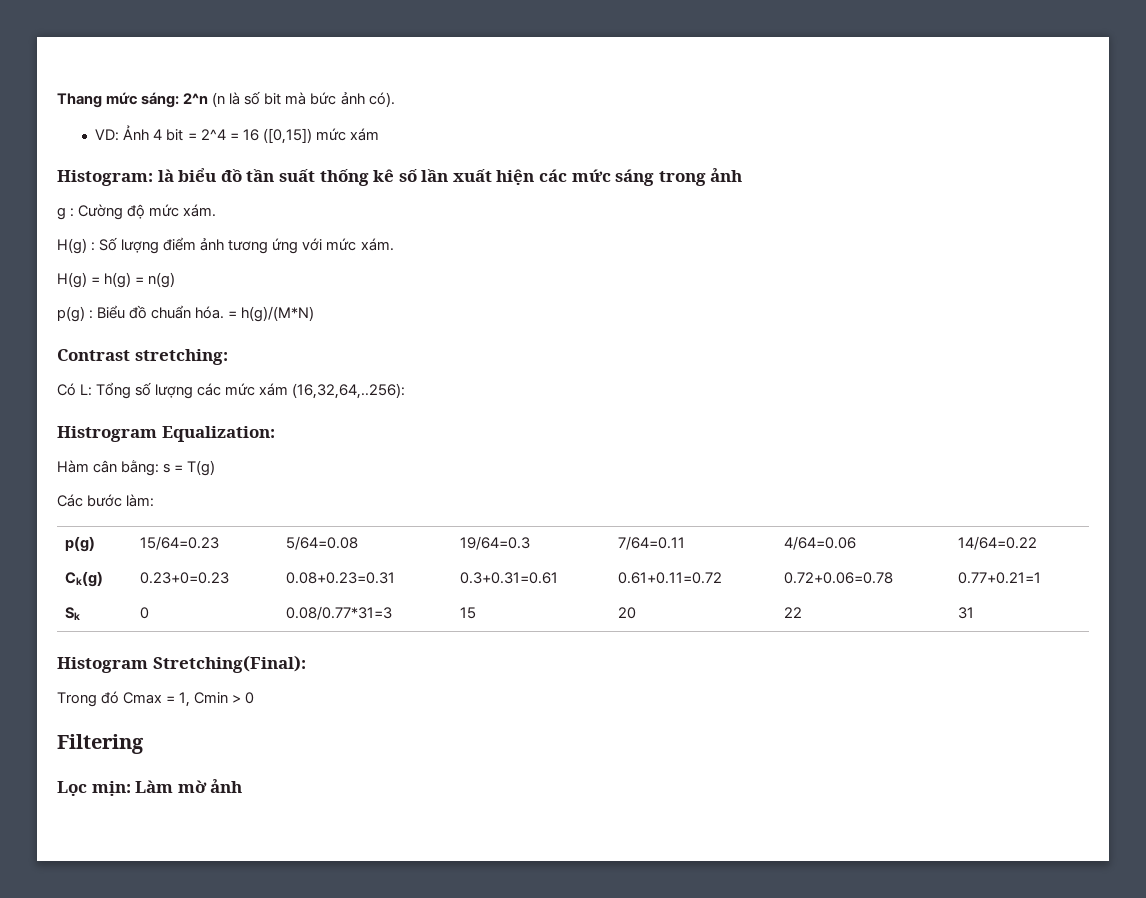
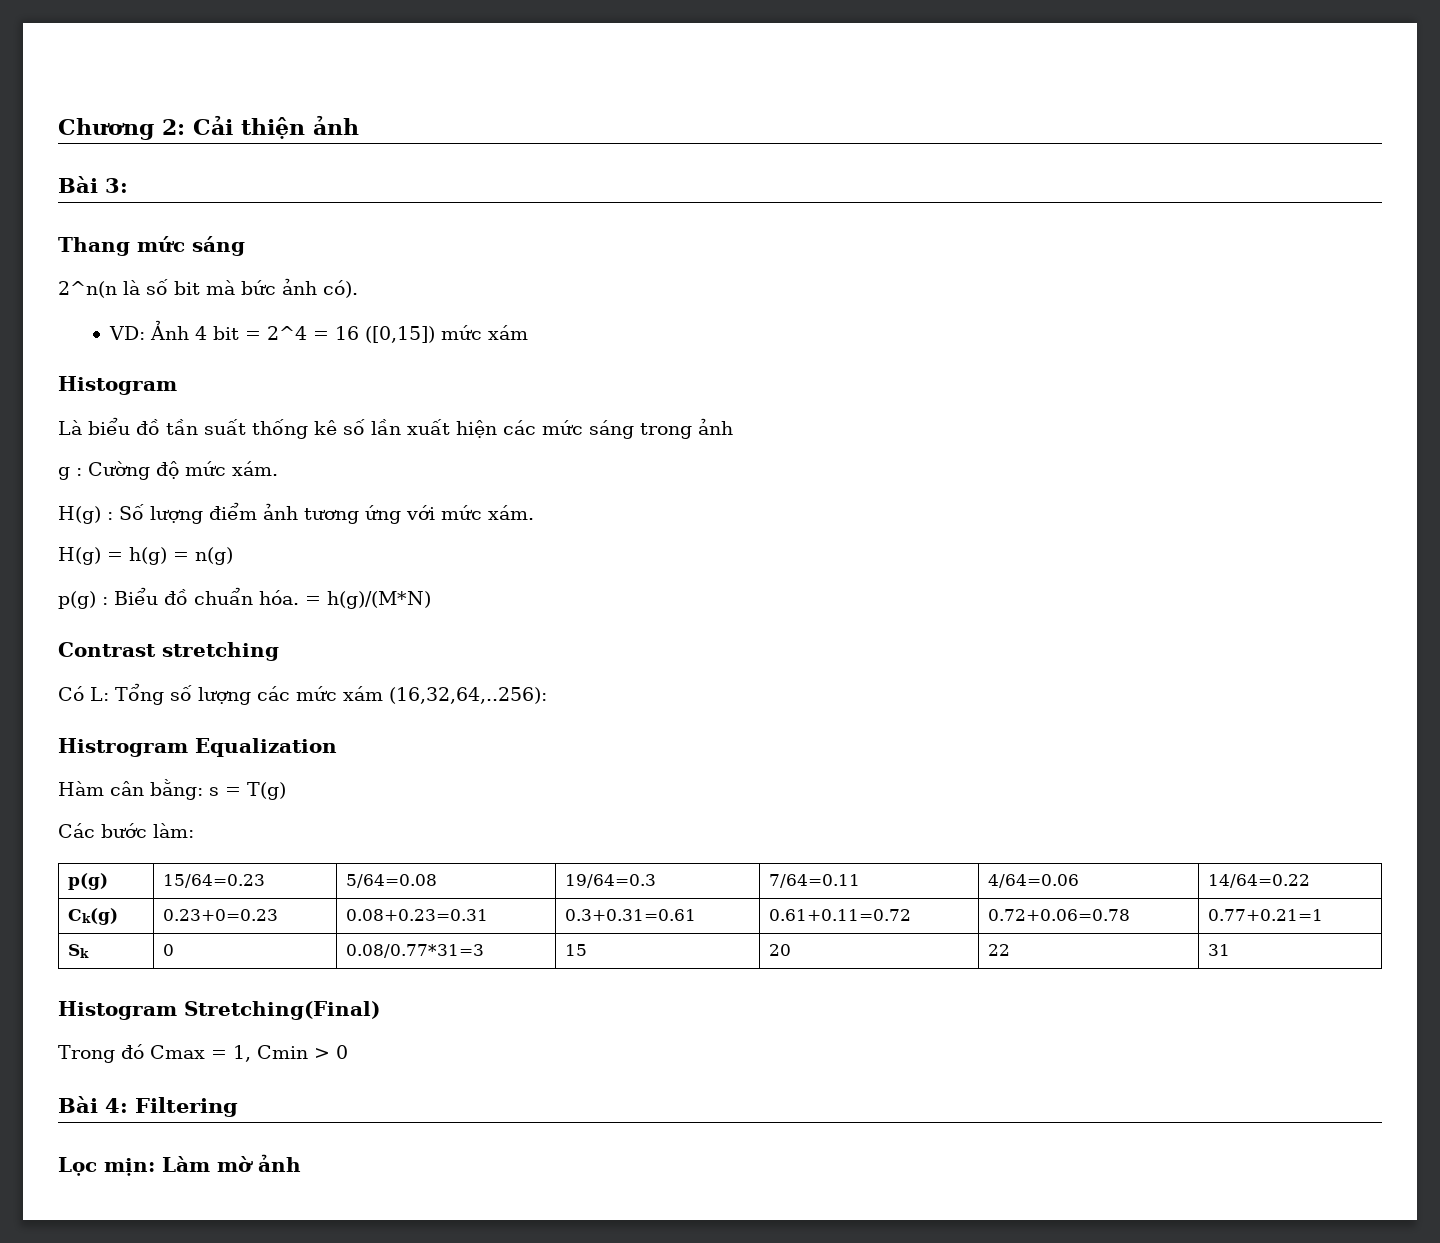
[57,92,226,108] Thang mức sáng: 2^n (n -> [58,115,359,140] [58,176,128,193] [58,236,245,256] [58,281,117,298] Chương 2: Cải thiện ảnh // Bài 3: // Thang mức sáng // 2^n(n
[57,169,174,186] Histogram: là -> [58,376,177,395] [58,420,82,435] Histogram // Là
[134,349,228,365] stretching: -> [162,642,279,661] stretching
[161,426,275,442] Equalization: -> [195,738,337,757] Equalization
[152,655,306,673] Stretching(Final): -> [184,1001,380,1020] Stretching(Final)
(255, 698) none -> [58,1096,128,1113] Bài 4:

